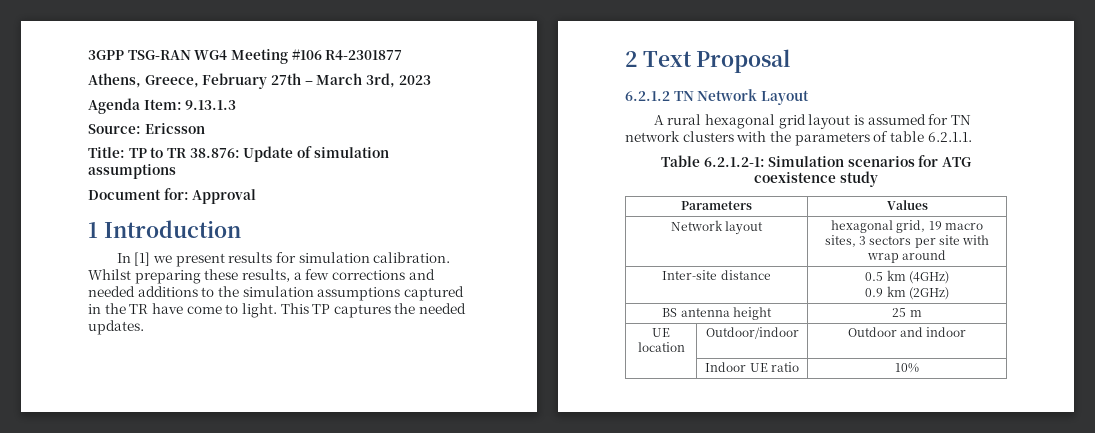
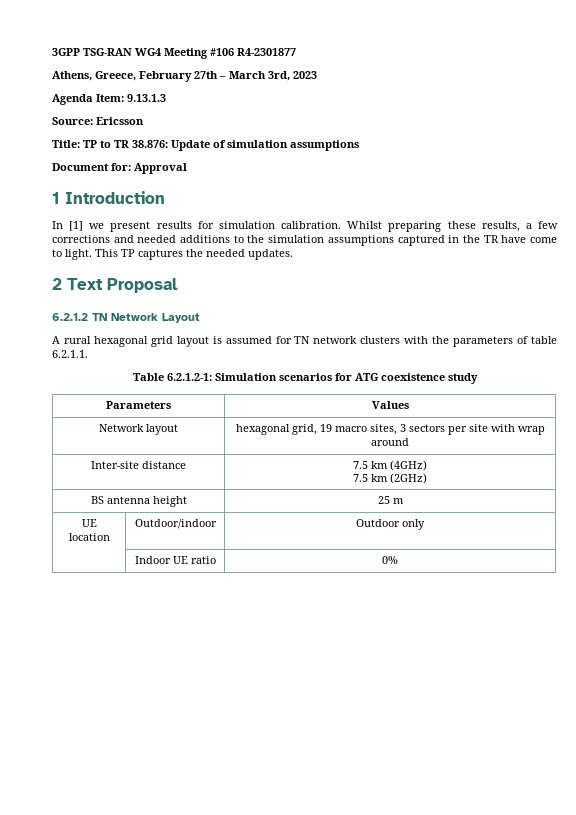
[865,272,884,281] 0.5 -> [353,461,368,469] 7.5
[865,288,884,297] 0.9 -> [353,474,368,482] 7.5
[900,327,967,337] and indoor -> [402,519,425,530] only
[895,363,919,373] 10% -> [382,556,398,564] 0%

